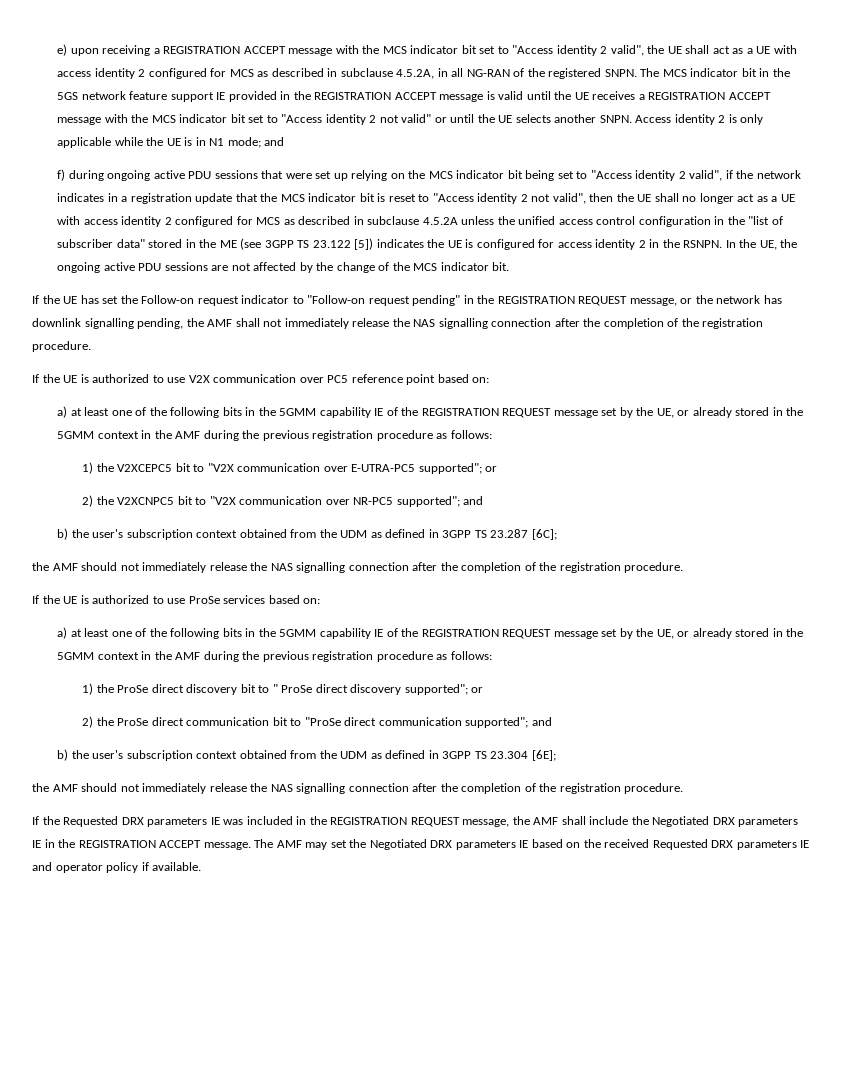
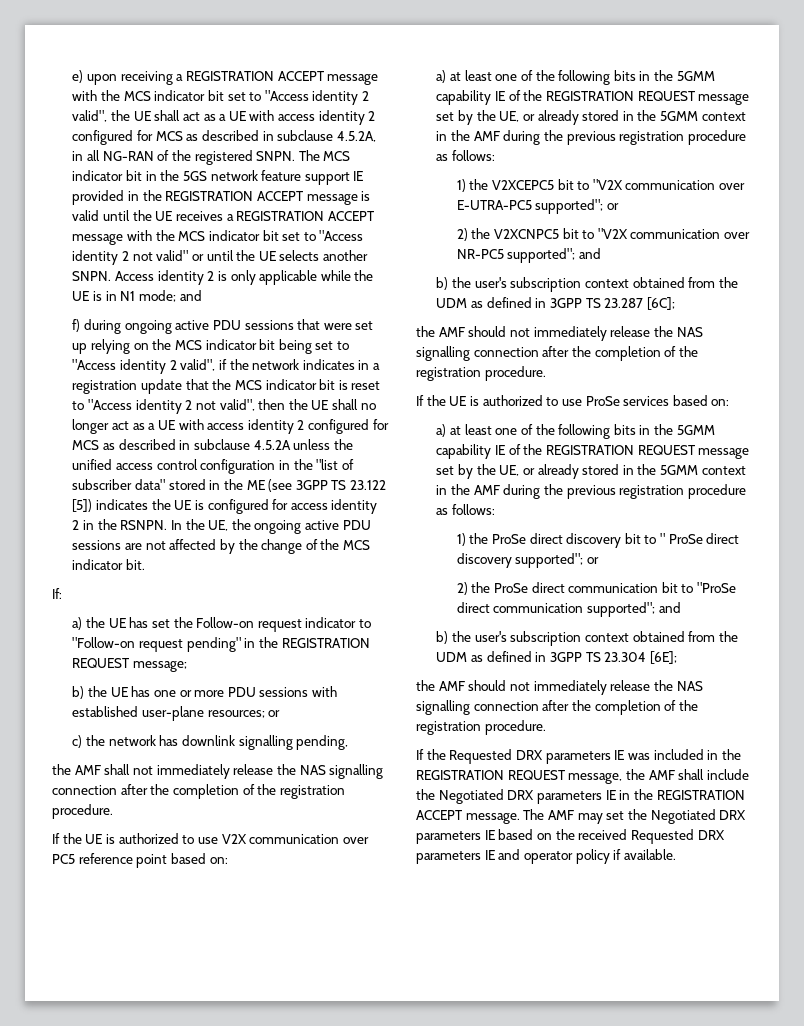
[32,295,39,304] If -> [52,588,62,599] [72,617,83,630] If: // a)
[629,298,693,306] message, or -> [132,661,187,672] [72,686,338,699] [72,706,281,721] [72,735,83,748] message; // b) the UE has one or more PDU sessions with established user-plane resources; or // c)
(184, 323) none -> (349, 742) //

